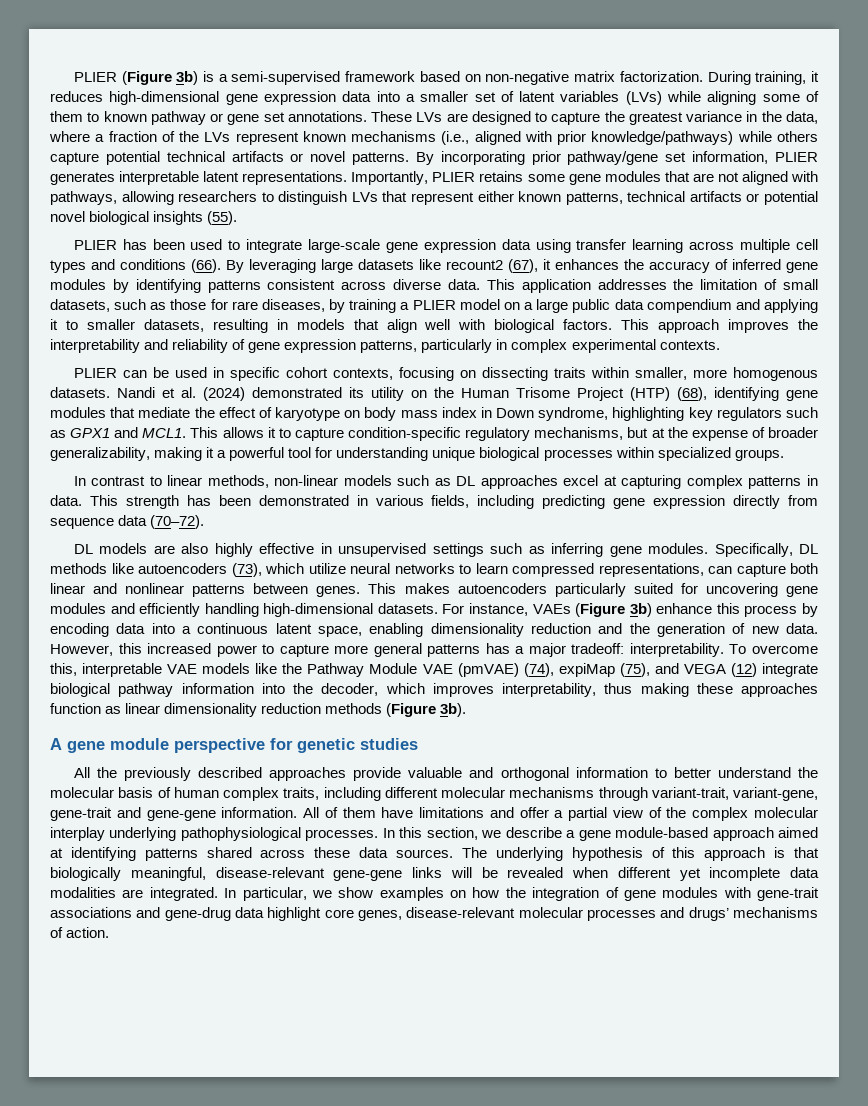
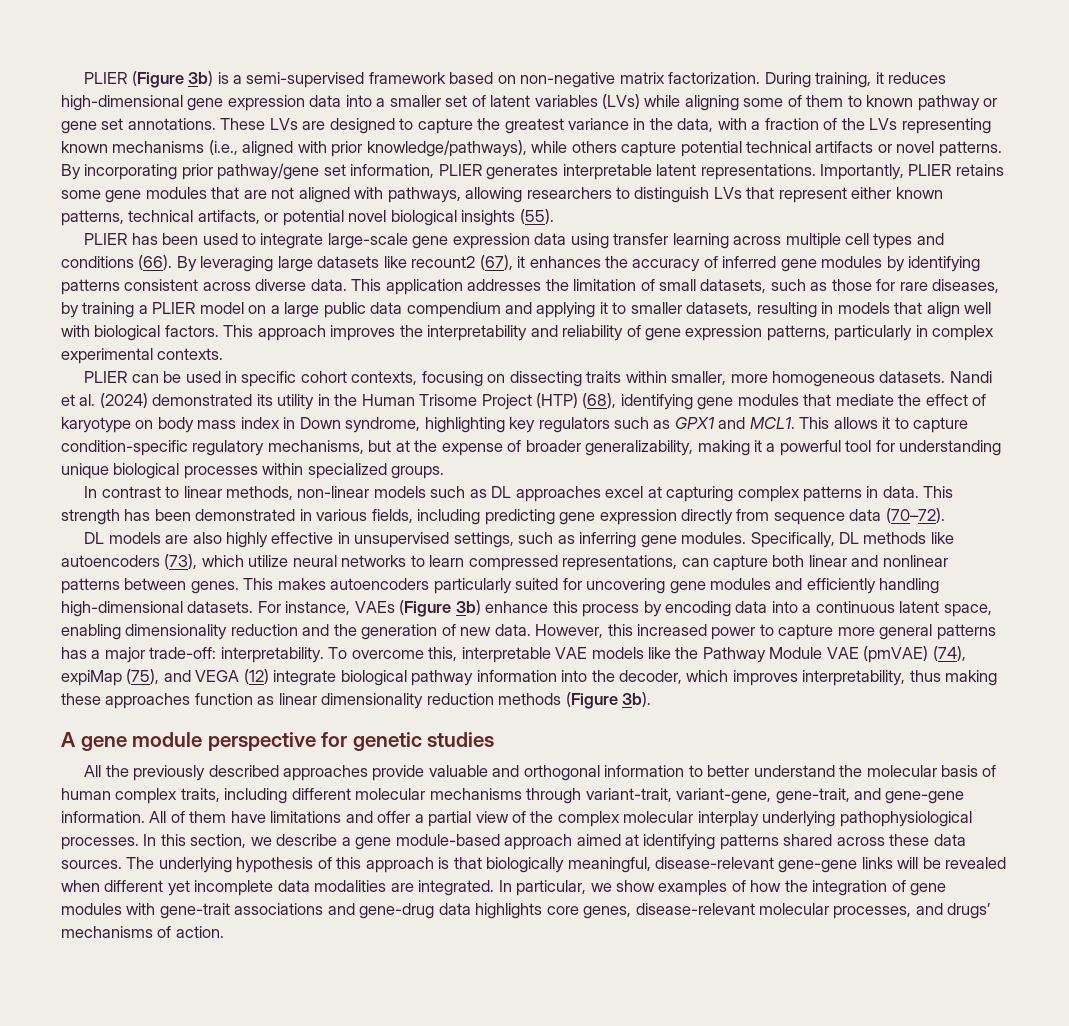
[49,131,90,142] where -> [717,118,747,130] with
[235,132,299,145] represent -> [901,118,991,134] representing
[591,131,734,145] knowledge/pathways) -> [366,140,527,157] knowledge/pathways),
[689,191,742,202] artifacts -> [197,210,260,224] artifacts,
[732,367,818,381] homogenous -> [772,371,876,387] homogeneous
[411,390,427,398] on -> [317,394,330,406] in
[432,543,484,557] settings -> [453,532,514,548] settings,
[571,643,625,654] tradeoff: -> [149,647,217,659] trade-off:
[50,807,112,821] gene-trait -> [775,788,850,804] gene-trait,
[450,890,466,898] on -> [731,880,746,892] of
[267,907,322,921] highlight -> [475,903,543,919] highlights
[587,909,656,921] processes -> [833,906,912,919] processes,

